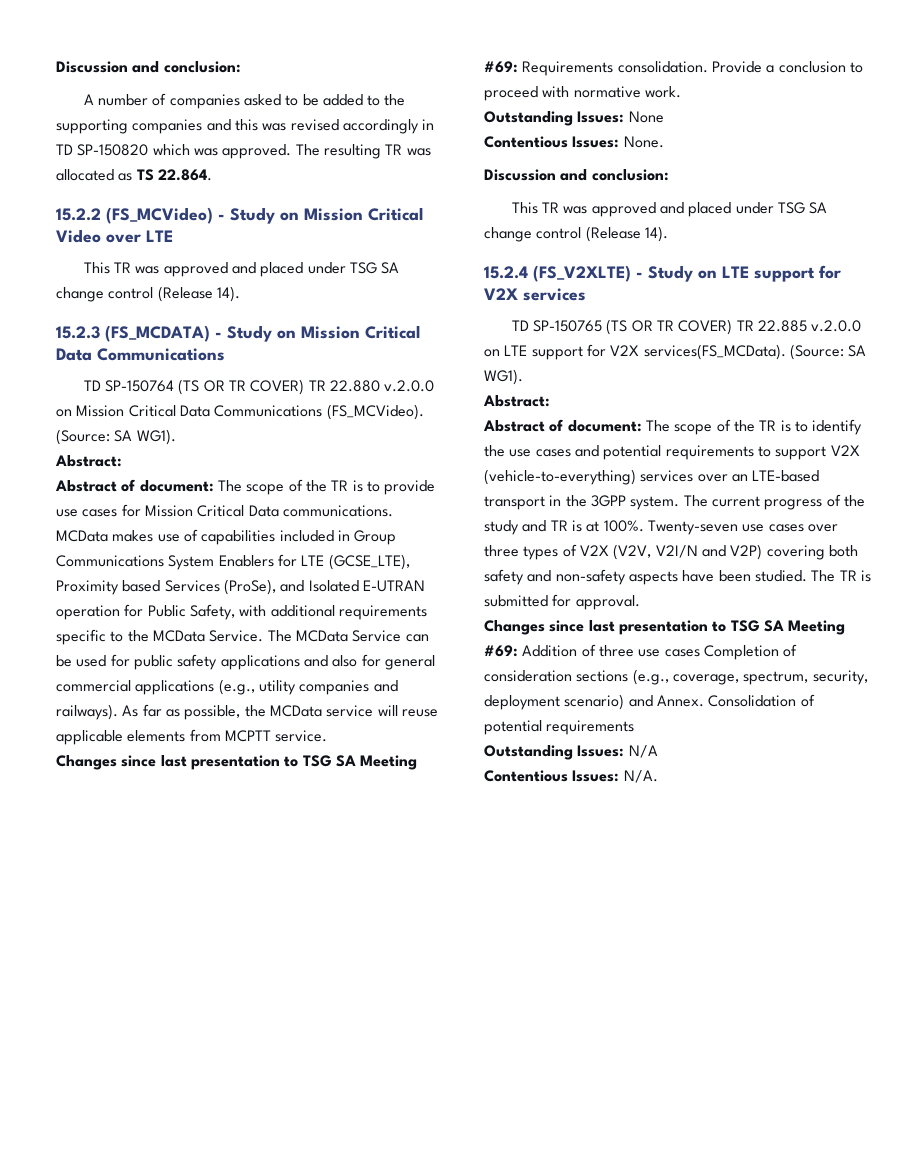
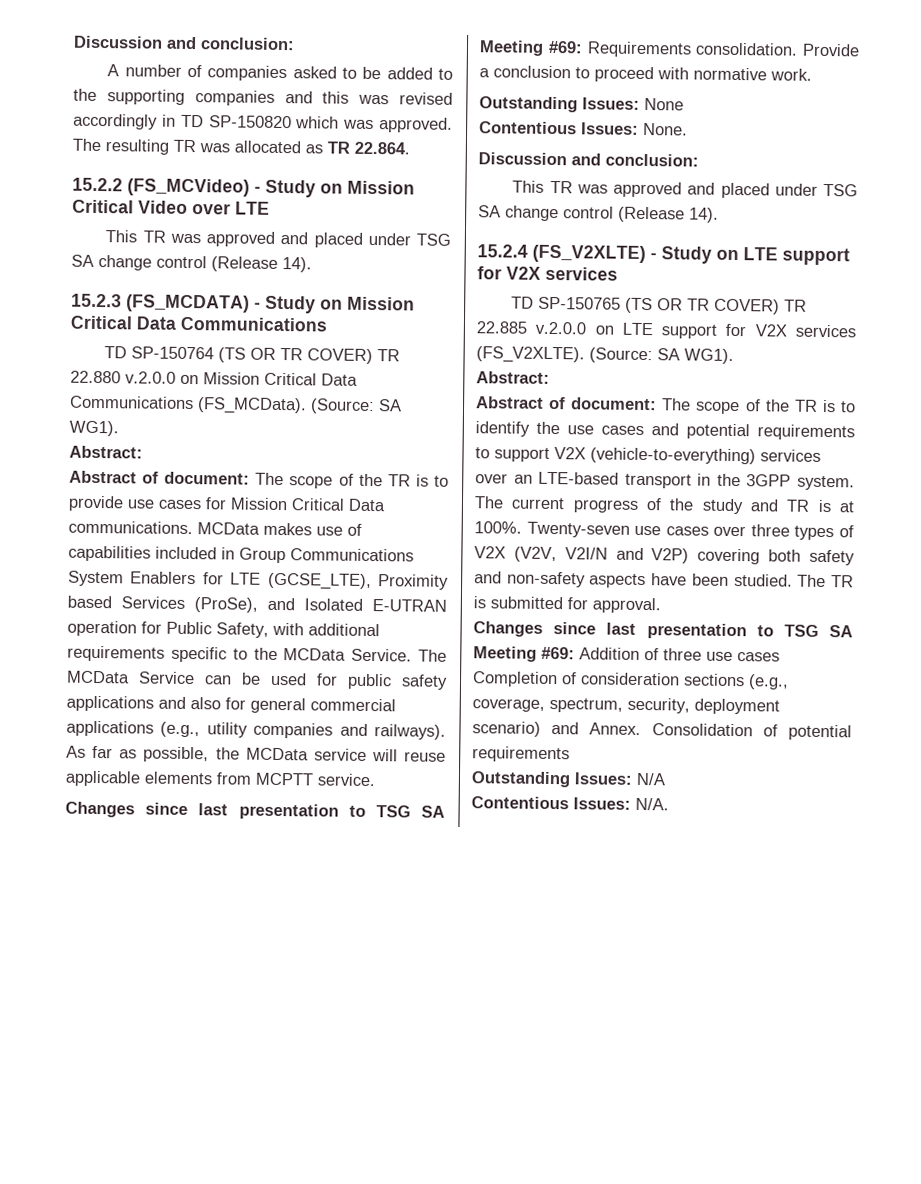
[136,169,154,181] TS -> [327,141,350,154] TR
[326,404,424,420] (FS_MCVideo). -> [197,397,307,415] (FS_MCData).
[643,344,786,360] services(FS_MCData). -> [795,324,856,338] [476,346,585,364] services (FS_V2XLTE).

